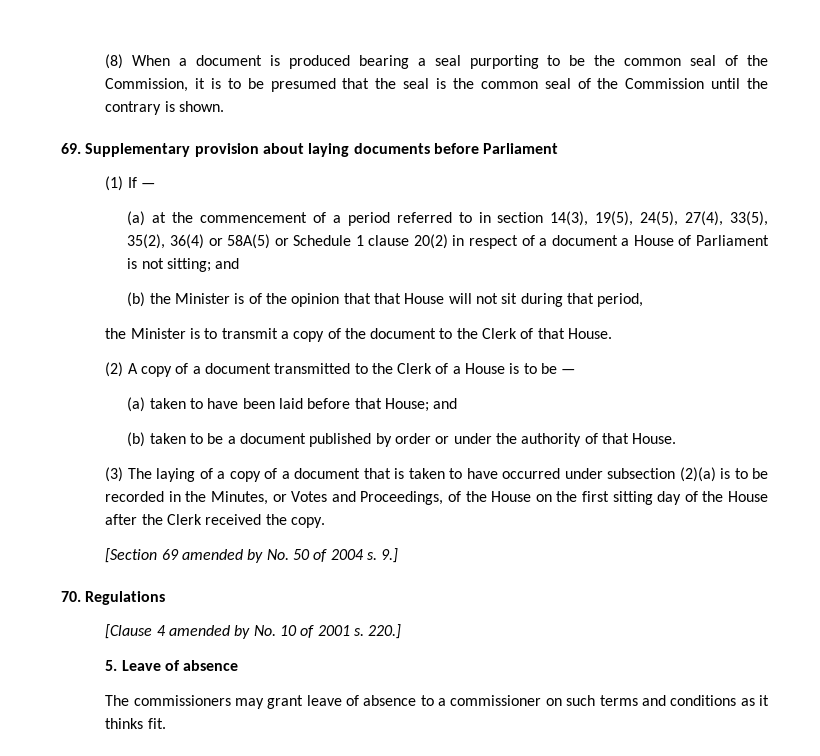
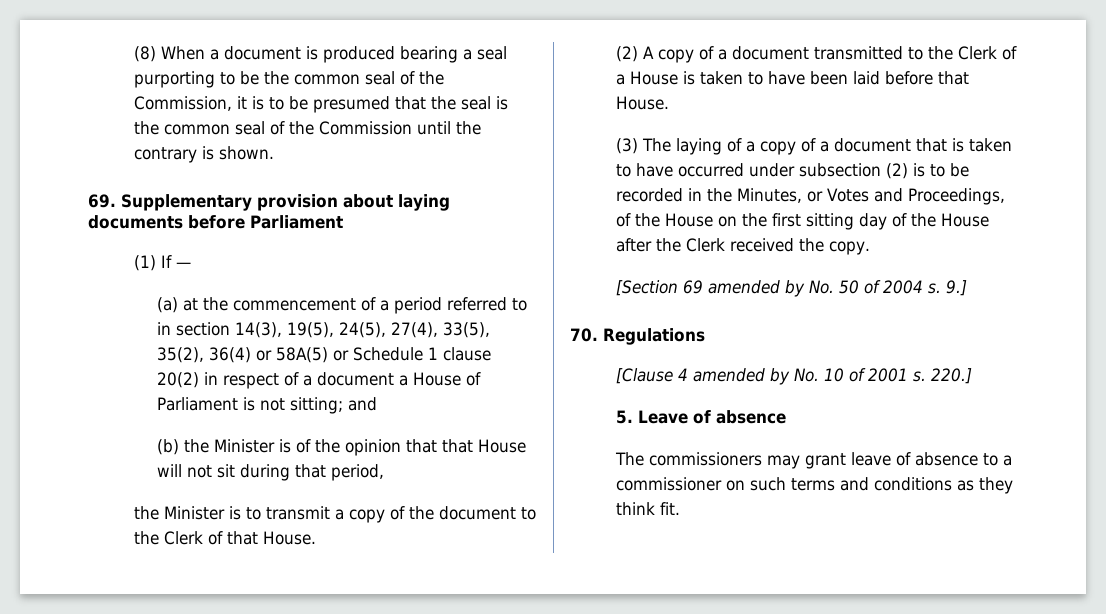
[523,363,576,374] [127,397,146,412] to be — // (a) -> (695, 78) none
[384,398,458,412] [127,432,629,447] House; and // (b) taken to be a document published by order or under the authority of that -> (969, 78) none
[679,467,716,482] (2)(a) -> [885,163,908,179] (2)
[758,695,769,706] [105,718,144,729] it thinks -> [978,477,1013,494] [615,502,655,515] they think

